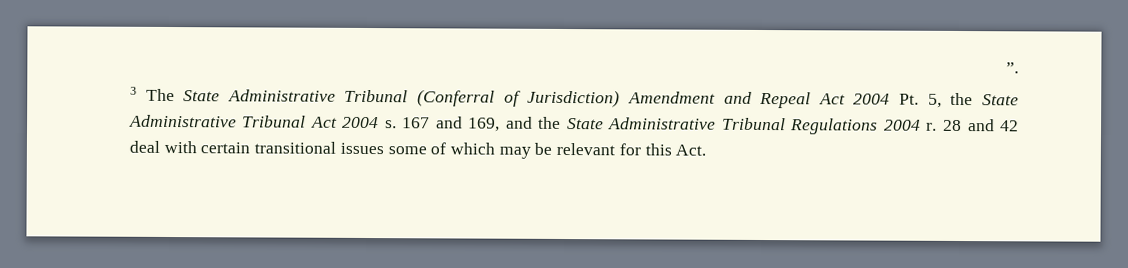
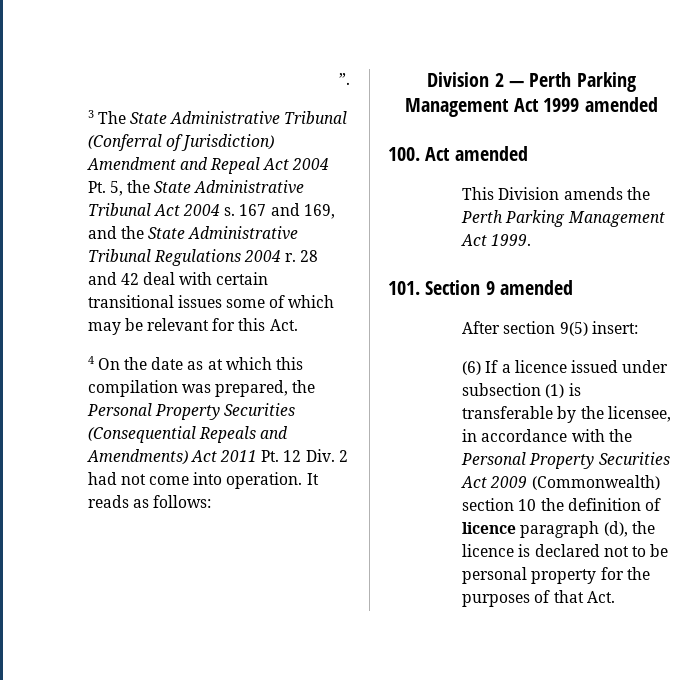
(707, 150) none -> [87,356,304,370] [87,380,316,397] [86,403,296,420] [87,426,289,443] [86,449,348,465] [87,472,319,489] [87,495,212,508] [427,72,636,92] [405,97,658,117] [388,146,528,161] [462,187,650,200] [461,210,665,227] [461,234,532,246] [388,280,574,295] [462,321,638,336] [462,360,669,375] [462,383,581,398] [462,406,671,423] [462,429,632,442] [461,452,670,469] [461,475,660,490] [462,498,661,511] [462,521,655,538] [462,544,669,557] [462,567,650,584] [462,590,615,607] // 4 On the date as at which this compilation was prepared, the Personal Property Securities (Consequential Repeals and Amendments) Act 2011 Pt. 12 Div. 2 had not come into operation. It reads as follows: // Division 2 — Perth Parking Management Act 1999 amended // 100. Act amended // This Division amends the Perth Parking Management Act 1999. // 101. Section 9 amended // After section 9(5) insert: // (6) If a licence issued under subsection (1) is transferable by the licensee, in accordance with the Personal Property Securities Act 2009 (Commonwealth) section 10 the definition of licence paragraph (d), the licence is declared not to be personal property for the purposes of that Act.

